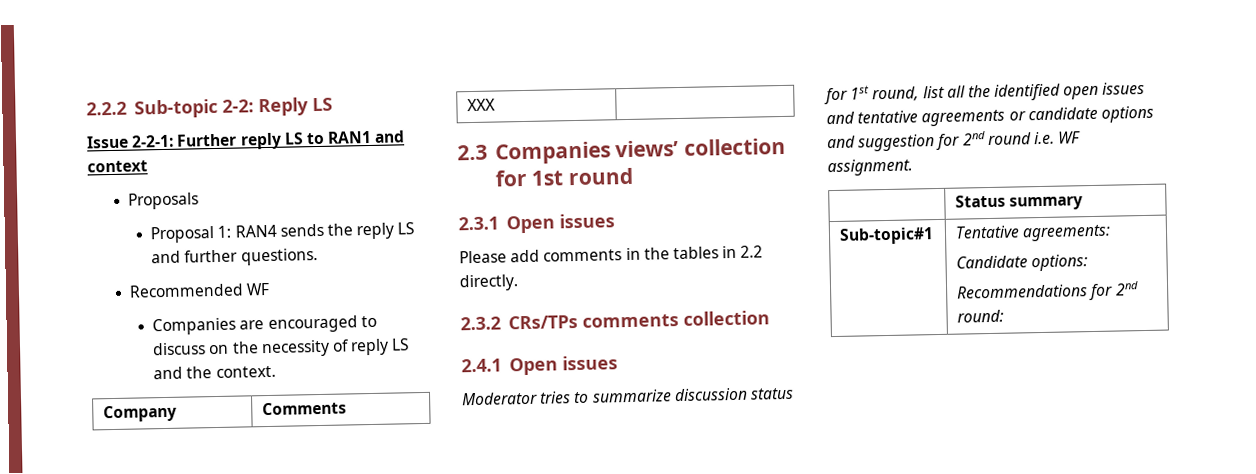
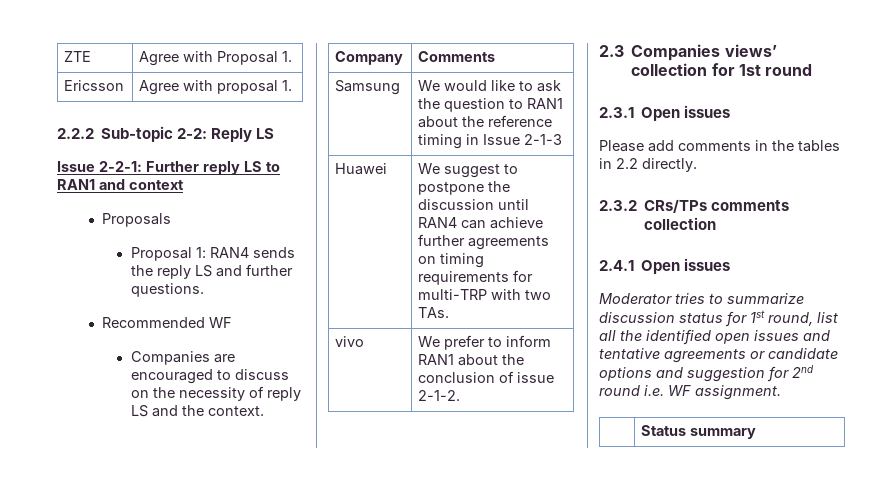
(86, 108) none -> [64,51,92,62] [139,51,293,66] [64,80,125,91] [139,80,293,95] ZTE | Agree with Proposal 1. // Ericsson | Agree with proposal 1. //
[467,98,497,112] XXX | -> [335,80,401,95] [418,80,562,92] [418,98,564,112] [418,115,553,128] [418,134,563,149] [335,163,388,175] [418,163,519,178] [418,181,511,195] [418,199,530,210] [418,217,544,229] [418,234,550,250] [418,253,485,268] [418,270,534,285] [418,289,552,300] [418,307,450,318] [335,336,365,347] [418,335,552,350] [418,354,525,366] [418,371,555,383] [418,390,461,401] Samsung | We would like to ask the question to RAN1 about the reference timing in Issue 2-1-3 // Huawei | We suggest to postpone the discussion until RAN4 can achieve further agreements on timing requirements for multi-TRP with two TAs. // vivo | We prefer to inform RAN1 about the conclusion of issue 2-1-2.
[839,227,935,245] [955,224,1112,242] [956,254,1089,272] [957,281,1139,301] [957,309,1005,323] // Sub-topic#1 | Tentative agreements: // Candidate options: // Recommendations for 2nd round: -> (757, 433) none

